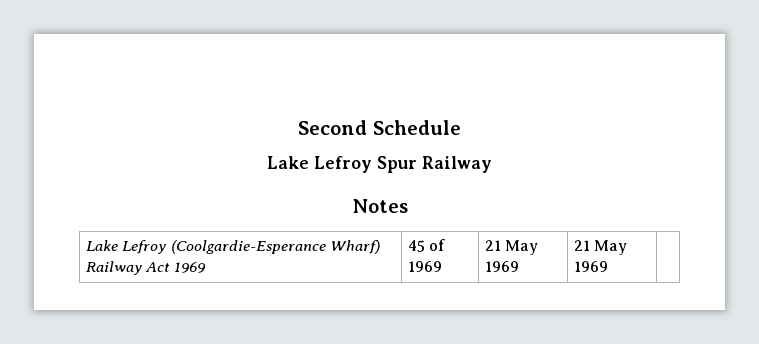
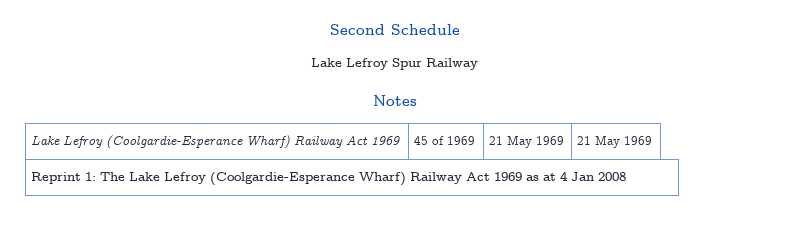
(609, 266) | -> [30,171,626,186] // Reprint 1: The Lake Lefroy (Coolgardie-Esperance Wharf) Railway Act 1969 as at 4 Jan 2008

